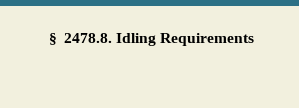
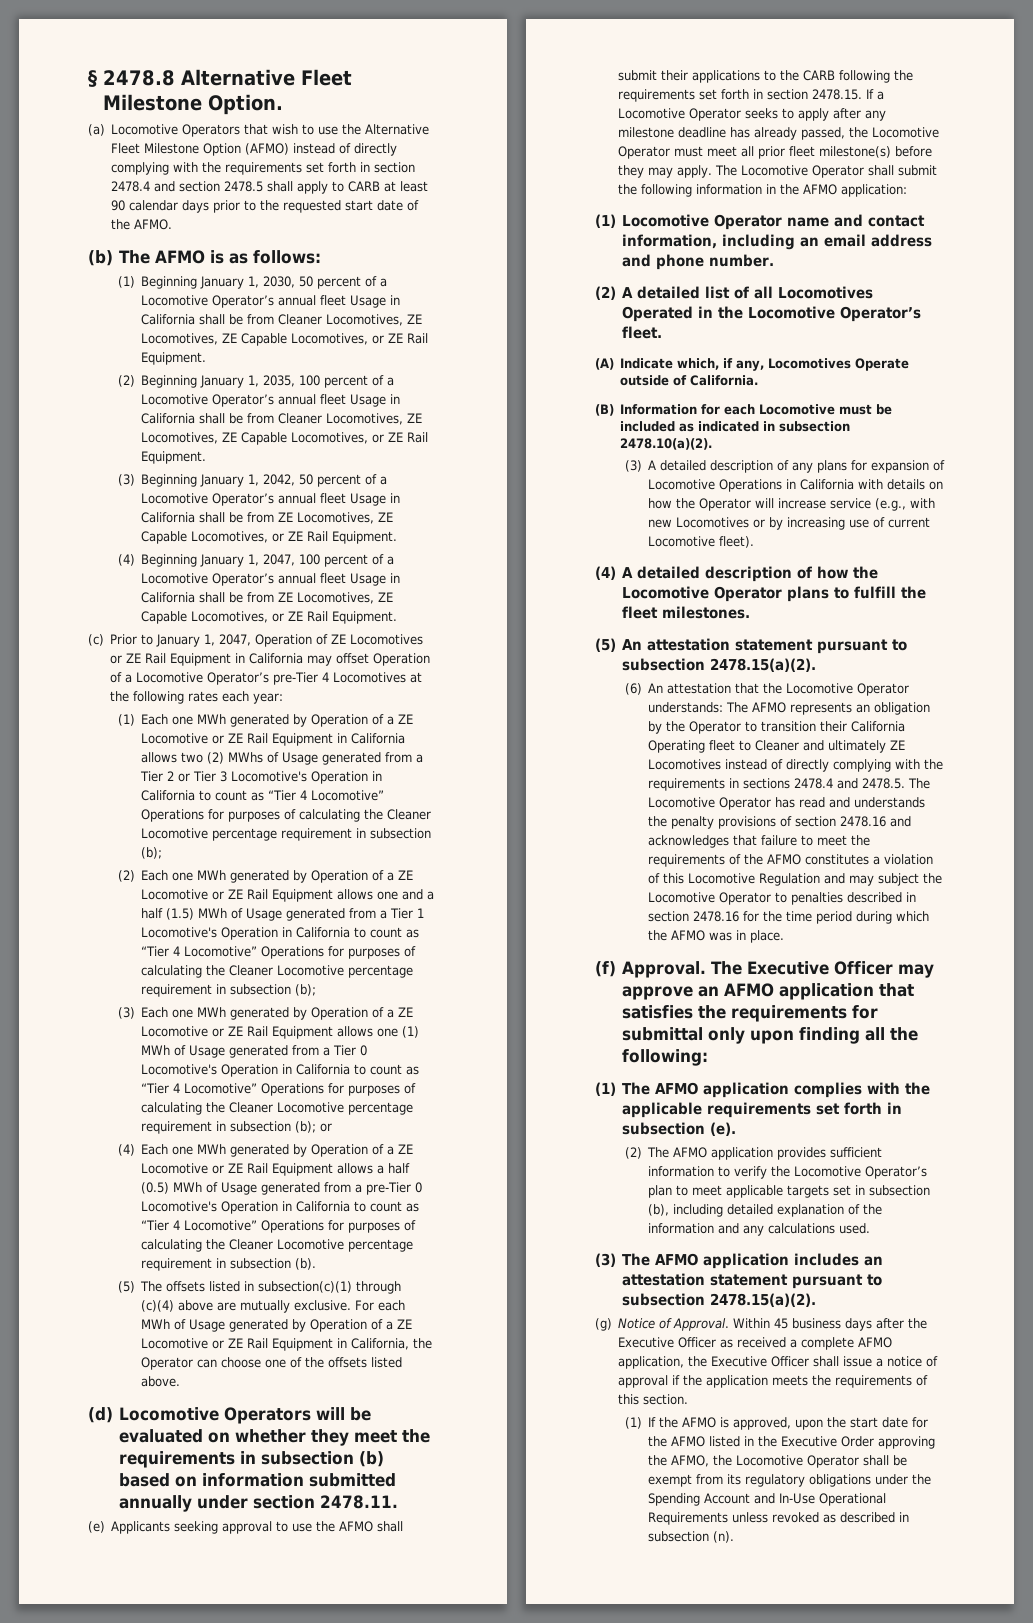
[64,33,255,46] 2478.8. Idling Requirements -> [103,69,353,86] [103,94,284,115] [88,124,430,137] [111,143,398,156] [111,162,416,175] [111,181,429,194] [111,200,420,213] [111,219,173,230] [88,250,322,266] [117,276,388,289] [141,295,401,308] [141,314,423,326] [141,333,429,346] [141,352,207,365] [117,375,395,388] [141,394,401,407] [141,413,423,425] [141,432,429,445] [141,451,207,464] [117,474,388,487] [141,493,401,506] [141,512,394,524] [141,531,398,544] [117,554,395,567] [141,573,401,586] [141,592,394,604] [141,611,398,624] [88,634,424,647] [110,653,431,666] [110,672,423,685] [110,691,284,704] [117,714,414,727] [141,733,406,746] [141,752,424,765] [140,771,383,784] [141,790,385,801] [141,809,432,822] [141,828,432,841] [141,847,163,859] [117,870,414,883] [141,889,435,902] [141,908,425,921] [141,927,420,940] [141,946,417,959] [141,965,414,978] [141,984,317,997] [117,1007,414,1020] [141,1026,420,1039] [141,1045,368,1058] [141,1064,420,1077] [141,1083,417,1096] [141,1102,414,1115] [141,1121,333,1134] [117,1144,414,1157] [141,1163,411,1176] [141,1182,422,1195] [141,1201,420,1214] [141,1220,417,1233] [141,1239,414,1252] [141,1258,317,1271] [117,1281,402,1294] [141,1300,406,1313] [141,1319,413,1332] [141,1338,433,1351] [141,1357,403,1370] [141,1376,181,1387] [88,1407,372,1424] [119,1429,431,1446] [119,1451,385,1468] [119,1473,397,1487] [119,1495,399,1512] [88,1521,404,1534] [618,70,914,83] [618,89,885,102] [618,108,887,121] [618,127,940,140] [618,146,933,159] [618,165,938,178] [618,184,908,197] [595,214,926,230] [622,234,933,250] [622,254,775,270] [595,286,874,300] [622,306,922,322] [622,326,663,339] [595,358,910,371] [620,375,759,386] [595,404,893,416] [620,421,851,432] [620,438,713,450] [624,460,946,473] [648,479,944,492] [648,498,936,511] [648,517,931,530] [648,536,755,548] [595,566,879,582] [622,586,927,602] [622,606,751,619] [595,638,908,654] [622,658,817,672] [624,683,910,696] [648,702,931,715] [648,721,906,734] [648,740,906,753] [648,759,944,772] [648,778,931,791] [648,797,926,810] [648,816,912,829] [648,835,871,848] [648,854,934,867] [648,873,943,886] [648,892,917,905] [648,911,930,924] [648,930,785,943] [595,961,935,978] [622,983,915,1000] [622,1005,879,1022] [622,1027,919,1044] [622,1049,709,1066] [595,1082,931,1098] [622,1102,903,1118] [622,1122,737,1136] [624,1147,883,1160] [648,1166,928,1179] [648,1185,931,1198] [648,1204,883,1217] [648,1223,871,1236] [595,1253,884,1269] [622,1273,883,1289] [622,1293,817,1307] [595,1318,928,1331] [618,1337,893,1350] [618,1356,939,1369] [618,1375,929,1388] [618,1394,689,1405] [624,1417,929,1430] [648,1436,936,1449] [648,1455,908,1468] [648,1474,932,1487] [648,1493,887,1506] [648,1512,910,1525] [648,1531,735,1543] 2478.8 Alternative Fleet Milestone Option. // (a) Locomotive Operators that wish to use the Alternative Fleet Milestone Option (AFMO) instead of directly complying with the requirements set forth in section 2478.4 and section 2478.5 shall apply to CARB at least 90 calendar days prior to the requested start date of the AFMO. // (b) The AFMO is as follows: // (1) Beginning January 1, 2030, 50 percent of a Locomotive Operator’s annual fleet Usage in California shall be from Cleaner Locomotives, ZE Locomotives, ZE Capable Locomotives, or ZE Rail Equipment. // (2) Beginning January 1, 2035, 100 percent of a Locomotive Operator’s annual fleet Usage in California shall be from Cleaner Locomotives, ZE Locomotives, ZE Capable Locomotives, or ZE Rail Equipment. // (3) Beginning January 1, 2042, 50 percent of a Locomotive Operator’s annual fleet Usage in California shall be from ZE Locomotives, ZE Capable Locomotives, or ZE Rail Equipment. // (4) Beginning January 1, 2047, 100 percent of a Locomotive Operator’s annual fleet Usage in California shall be from ZE Locomotives, ZE Capable Locomotives, or ZE Rail Equipment. // (c) Prior to January 1, 2047, Operation of ZE Locomotives or ZE Rail Equipment in California may offset Operation of a Locomotive Operator’s pre-Tier 4 Locomotives at the following rates each year: // (1) Each one MWh generated by Operation of a ZE Locomotive or ZE Rail Equipment in California allows two (2) MWhs of Usage generated from a Tier 2 or Tier 3 Locomotive's Operation in California to count as “Tier 4 Locomotive” Operations for purposes of calculating the Cleaner Locomotive percentage requirement in subsection (b); // (2) Each one MWh generated by Operation of a ZE Locomotive or ZE Rail Equipment allows one and a half (1.5) MWh of Usage generated from a Tier 1 Locomotive's Operation in California to count as “Tier 4 Locomotive” Operations for purposes of calculating the Cleaner Locomotive percentage requirement in subsection (b); // (3) Each one MWh generated by Operation of a ZE Locomotive or ZE Rail Equipment allows one (1) MWh of Usage generated from a Tier 0 Locomotive's Operation in California to count as “Tier 4 Locomotive” Operations for purposes of calculating the Cleaner Locomotive percentage requirement in subsection (b); or // (4) Each one MWh generated by Operation of a ZE Locomotive or ZE Rail Equipment allows a half (0.5) MWh of Usage generated from a pre-Tier 0 Locomotive's Operation in California to count as “Tier 4 Locomotive” Operations for purposes of calculating the Cleaner Locomotive percentage requirement in subsection (b). // (5) The offsets listed in subsection(c)(1) through (c)(4) above are mutually exclusive. For each MWh of Usage generated by Operation of a ZE Locomotive or ZE Rail Equipment in California, the Operator can choose one of the offsets listed above. // (d) Locomotive Operators will be evaluated on whether they meet the requirements in subsection (b) based on information submitted annually under section 2478.11. // (e) Applicants seeking approval to use the AFMO shall submit their applications to the CARB following the requirements set forth in section 2478.15. If a Locomotive Operator seeks to apply after any milestone deadline has already passed, the Locomotive Operator must meet all prior fleet milestone(s) before they may apply. The Locomotive Operator shall submit the following information in the AFMO application: // (1) Locomotive Operator name and contact information, including an email address and phone number. // (2) A detailed list of all Locomotives Operated in the Locomotive Operator’s fleet. // (A) Indicate which, if any, Locomotives Operate outside of California. // (B) Information for each Locomotive must be included as indicated in subsection 2478.10(a)(2). // (3) A detailed description of any plans for expansion of Locomotive Operations in California with details on how the Operator will increase service (e.g., with new Locomotives or by increasing use of current Locomotive fleet). // (4) A detailed description of how the Locomotive Operator plans to fulfill the fleet milestones. // (5) An attestation statement pursuant to subsection 2478.15(a)(2). // (6) An attestation that the Locomotive Operator understands: The AFMO represents an obligation by the Operator to transition their California Operating fleet to Cleaner and ultimately ZE Locomotives instead of directly complying with the requirements in sections 2478.4 and 2478.5. The Locomotive Operator has read and understands the penalty provisions of section 2478.16 and acknowledges that failure to meet the requirements of the AFMO constitutes a violation of this Locomotive Regulation and may subject the Locomotive Operator to penalties described in section 2478.16 for the time period during which the AFMO was in place. // (f) Approval. The Executive Officer may approve an AFMO application that satisfies the requirements for submittal only upon finding all the following: // (1) The AFMO application complies with the applicable requirements set forth in subsection (e). // (2) The AFMO application provides sufficient information to verify the Locomotive Operator’s plan to meet applicable targets set in subsection (b), including detailed explanation of the information and any calculations used. // (3) The AFMO application includes an attestation statement pursuant to subsection 2478.15(a)(2). // (g) Notice of Approval. Within 45 business days after the Executive Officer as received a complete AFMO application, the Executive Officer shall issue a notice of approval if the application meets the requirements of this section. // (1) If the AFMO is approved, upon the start date for the AFMO listed in the Executive Order approving the AFMO, the Locomotive Operator shall be exempt from its regulatory obligations under the Spending Account and In-Use Operational Requirements unless revoked as described in subsection (n).

